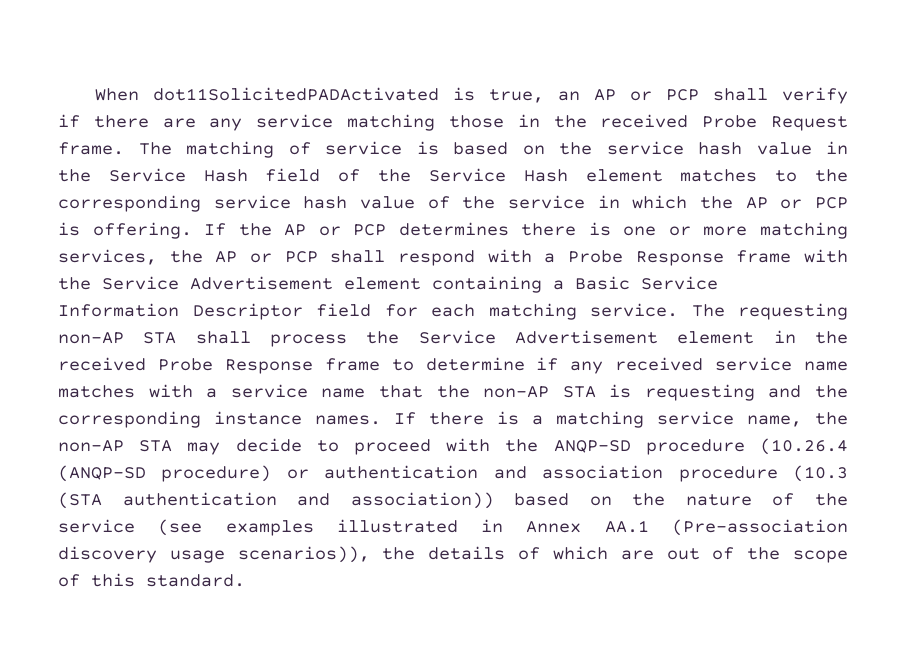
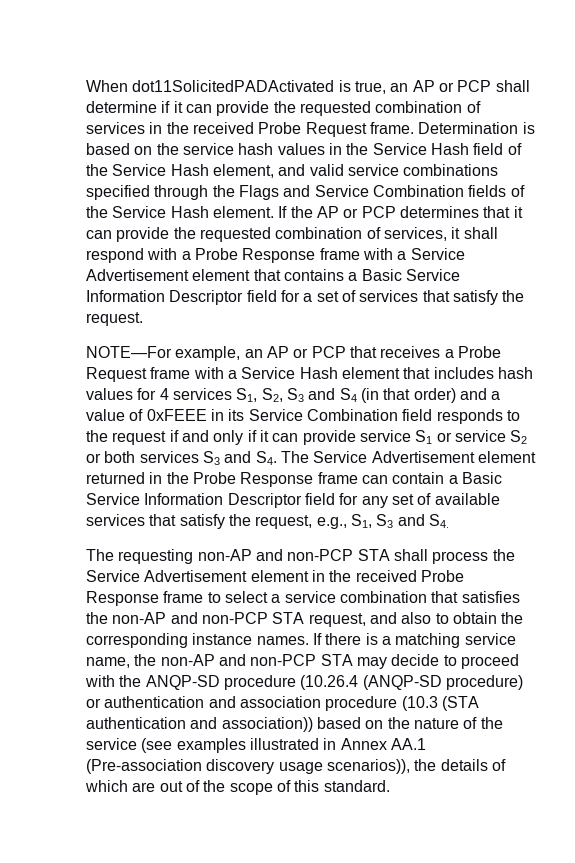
[781,87,848,104] [58,114,504,131] verify if there are any service matching those -> [86,101,481,116] [86,122,145,134] determine if it can provide the requested combination of services
[138,141,402,158] The matching of service -> [418,122,519,134] Determination
[756,142,812,155] value -> [277,143,325,155] values
[585,169,849,182] [58,195,848,212] [58,222,192,239] element matches to the corresponding service hash value of the service in which the AP or PCP is offering. -> [212,164,499,178] [86,185,525,200] [86,206,274,218] element, and valid service combinations specified through the Flags and Service Combination fields of the Service Hash element.
[521,222,849,239] [58,249,318,265] there is one or more matching services, the AP or PCP -> [483,206,523,218] [86,227,461,242] that it can provide the requested combination of services, it
[58,276,718,293] [58,303,678,320] the Service Advertisement element containing a Basic Service Information Descriptor field for each matching service. -> [397,248,465,260] [86,269,460,281] [86,290,525,305] [86,312,143,326] [86,346,501,361] [86,367,533,382] [86,388,501,403] [86,409,520,424] [86,430,528,445] [86,451,536,465] [86,472,502,487] [86,493,500,508] [86,514,449,529] a Service Advertisement element that contains a Basic Service Information Descriptor field for a set of services that satisfy the request. // NOTE—For example, an AP or PCP that receives a Probe Request frame with a Service Hash element that includes hash values for 4 services S1, S2, S3 and S4 (in that order) and a value of 0xFEEE in its Service Combination field responds to the request if and only if it can provide service S1 or service S2 or both services S3 and S4. The Service Advertisement element returned in the Probe Response frame can contain a Basic Service Information Descriptor field for any set of available services that satisfy the request, e.g., S1, S3 and S4. //
(124, 338) none -> [255,549,354,561] and non-PCP
[425,357,848,374] [58,384,802,401] determine if any received service name matches with a service name that the non-AP STA is requesting and -> [224,591,520,603] [86,612,497,627] select a service combination that satisfies the non-AP and non-PCP STA request, and also to obtain
(124, 446) none -> [218,654,317,666] and non-PCP

